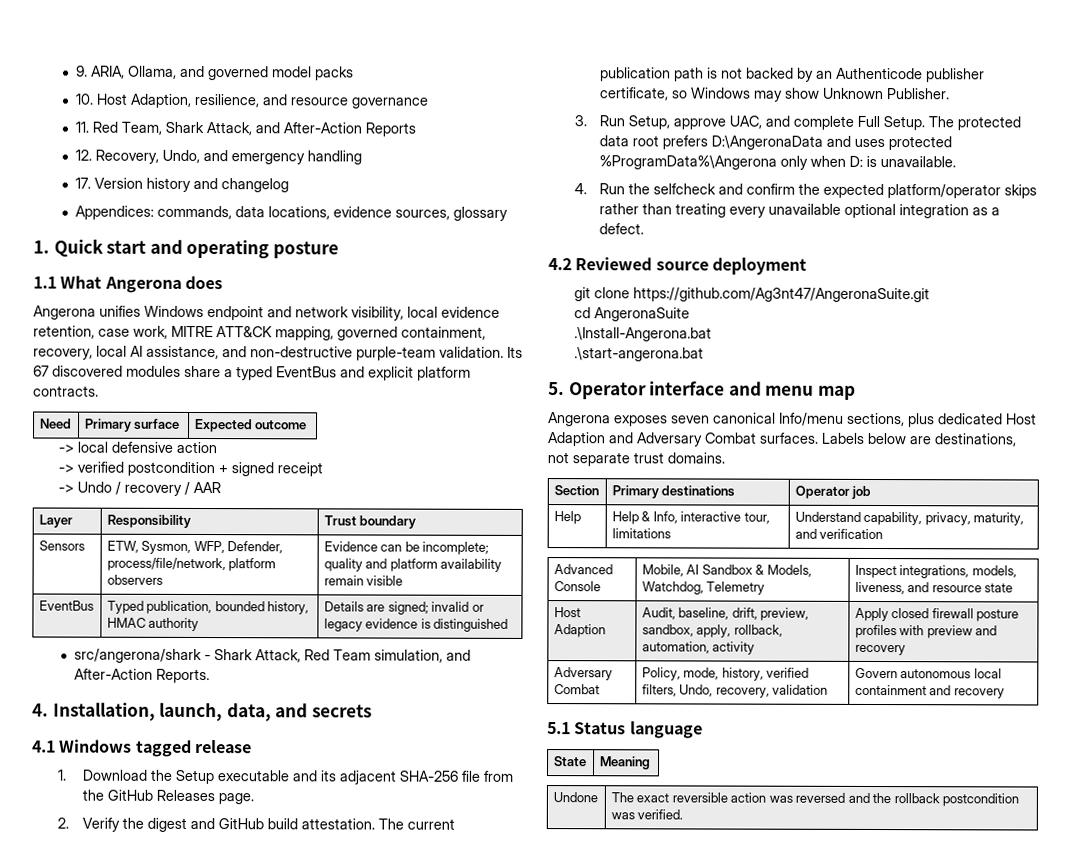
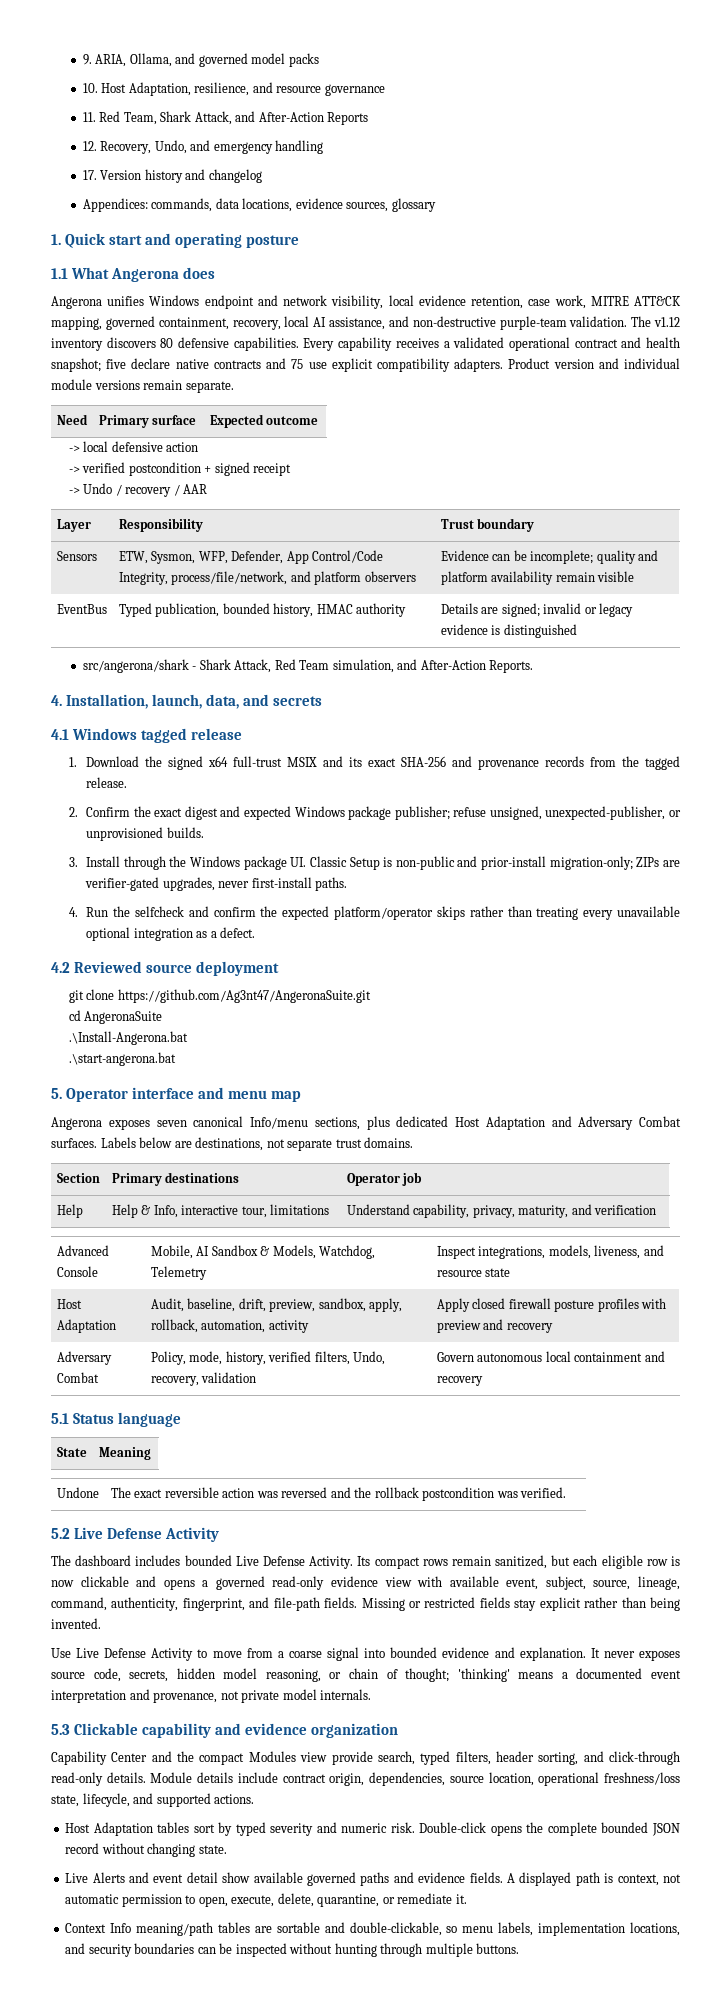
[129,93,192,108] Adaption, -> [128,82,191,96] Adaptation,
[507,346,523,358] [33,365,471,381] [33,385,99,397] Its 67 discovered modules share a typed EventBus and explicit platform contracts. -> [631,316,681,327] [51,337,681,351] [51,358,680,372] [51,379,234,393] The v1.12 inventory discovers 80 defensive capabilities. Every capability receives a validated operational contract and health snapshot; five declare native contracts and 75 use explicit compatibility adapters. Product version and individual module versions remain separate.
[106,557,226,572] process/file/network, -> [286,550,384,564] [118,571,311,585] App Control/Code Integrity, process/file/network, and
[175,769,514,785] [82,789,255,805] [56,817,456,832] [600,67,986,83] [599,87,951,102] [573,115,1022,131] [599,135,953,151] [599,155,957,170] Setup executable and its adjacent SHA-256 file from the GitHub Releases page. // 2. Verify the digest and GitHub build attestation. The current publication path is not backed by an Authenticode publisher certificate, so Windows may show Unknown Publisher. // 3. Run Setup, approve UAC, and complete Full Setup. The protected data root prefers D:\AngeronaData and uses protected %ProgramData%\Angerona only when D: is unavailable. -> [168,756,680,770] [86,777,128,788] [68,806,682,820] [86,827,204,841] [68,856,680,870] [85,877,348,891] signed x64 full-trust MSIX and its exact SHA-256 and provenance records from the tagged release. // 2. Confirm the exact digest and expected Windows package publisher; refuse unsigned, unexpected-publisher, or unprovisioned builds. // 3. Install through the Windows package UI. Classic Setup is non-public and prior-install migration-only; ZIPs are verifier-gated upgrades, never first-install paths.
[547,432,606,447] Adaption -> [485,1116,545,1130] Adaptation
[553,624,606,638] Adaption -> [56,1319,116,1333] Adaptation
(684, 814) none -> [51,1527,219,1542] [51,1555,680,1569] [51,1576,680,1590] [51,1597,681,1611] [51,1618,101,1629] [51,1647,681,1661] [51,1668,681,1682] [51,1689,372,1703] [51,1723,398,1738] [51,1751,680,1765] [51,1772,681,1786] [51,1793,255,1807] [65,1822,680,1836] [65,1843,227,1857] [65,1872,681,1886] [65,1893,467,1907] [65,1922,680,1936] [65,1943,520,1957] // 5.2 Live Defense Activity // The dashboard includes bounded Live Defense Activity. Its compact rows remain sanitized, but each eligible row is now clickable and opens a governed read-only evidence view with available event, subject, source, lineage, command, authenticity, fingerprint, and file-path fields. Missing or restricted fields stay explicit rather than being invented. // Use Live Defense Activity to move from a coarse signal into bounded evidence and explanation. It never exposes source code, secrets, hidden model reasoning, or chain of thought; 'thinking' means a documented event interpretation and provenance, not private model internals. // 5.3 Clickable capability and evidence organization // Capability Center and the compact Modules view provide search, typed filters, header sorting, and click-through read-only details. Module details include contract origin, dependencies, source location, operational freshness/loss state, lifecycle, and supported actions. // Host Adaptation tables sort by typed severity and numeric risk. Double-click opens the complete bounded JSON record without changing state. // Live Alerts and event detail show available governed paths and evidence fields. A displayed path is context, not automatic permission to open, execute, delete, quarantine, or remediate it. // Context Info meaning/path tables are sortable and double-clickable, so menu labels, implementation locations, and security boundaries can be inspected without hunting through multiple buttons.

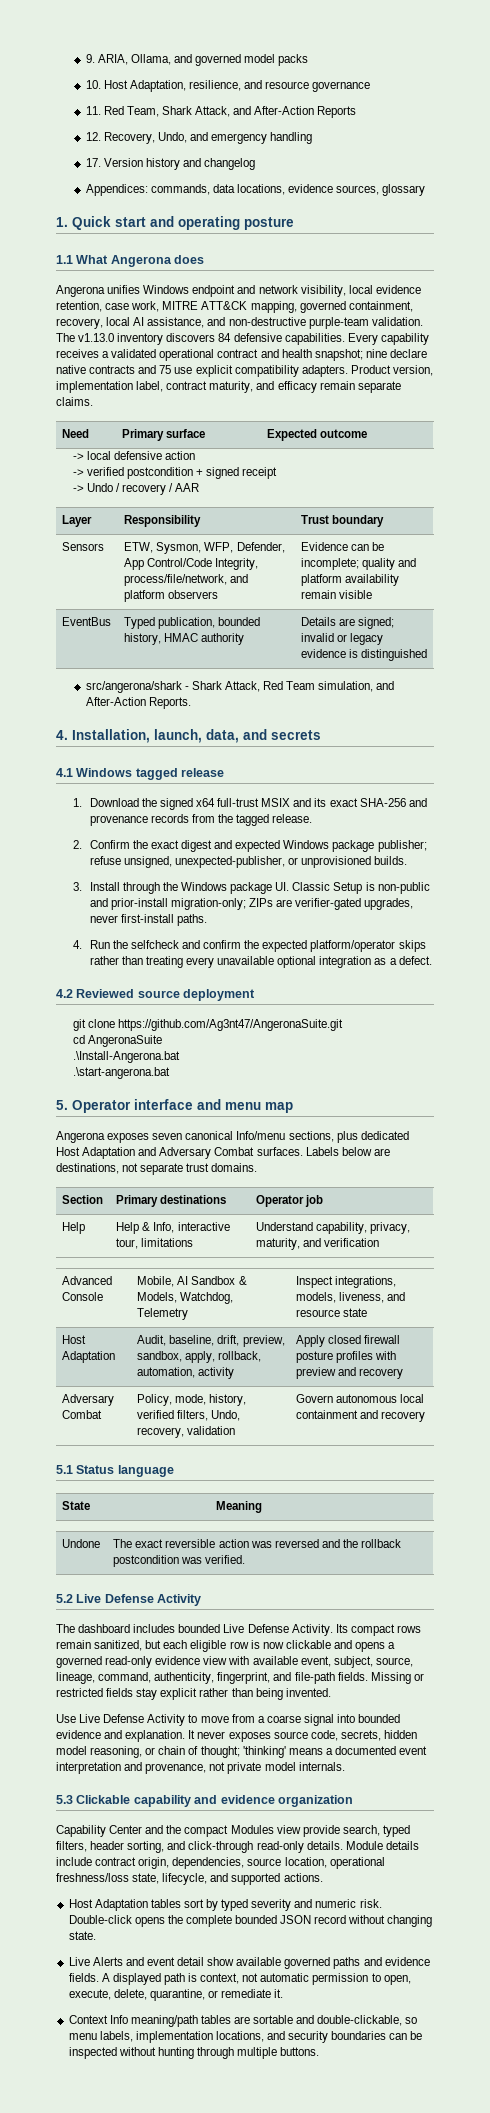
[654,317,681,327] v1.12 -> [78,333,115,342] v1.13.0
[160,338,174,348] 80 -> [218,333,232,342] 84
[106,359,127,369] five -> [365,349,387,358] nine
[553,358,680,369] [51,379,234,393] version and individual module versions remain separate. -> [392,365,433,376] [56,381,401,393] [56,397,93,406] version, implementation label, contract maturity, and efficacy remain separate claims.

